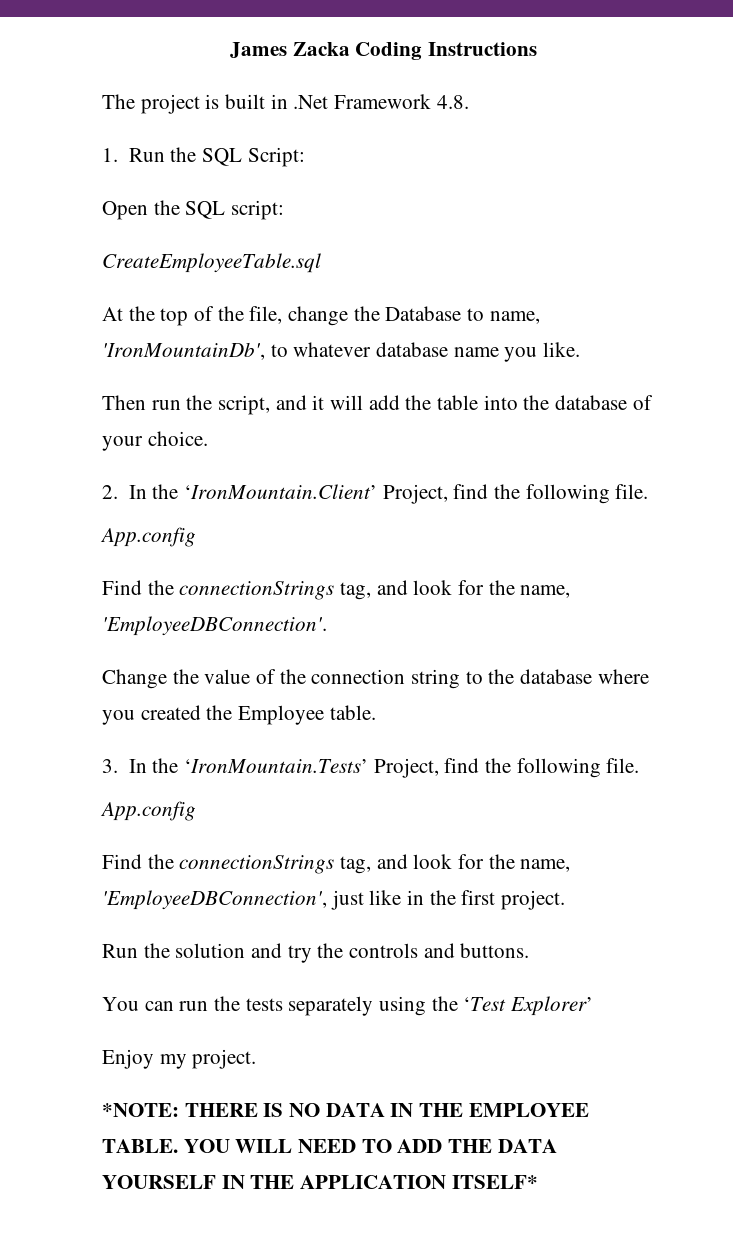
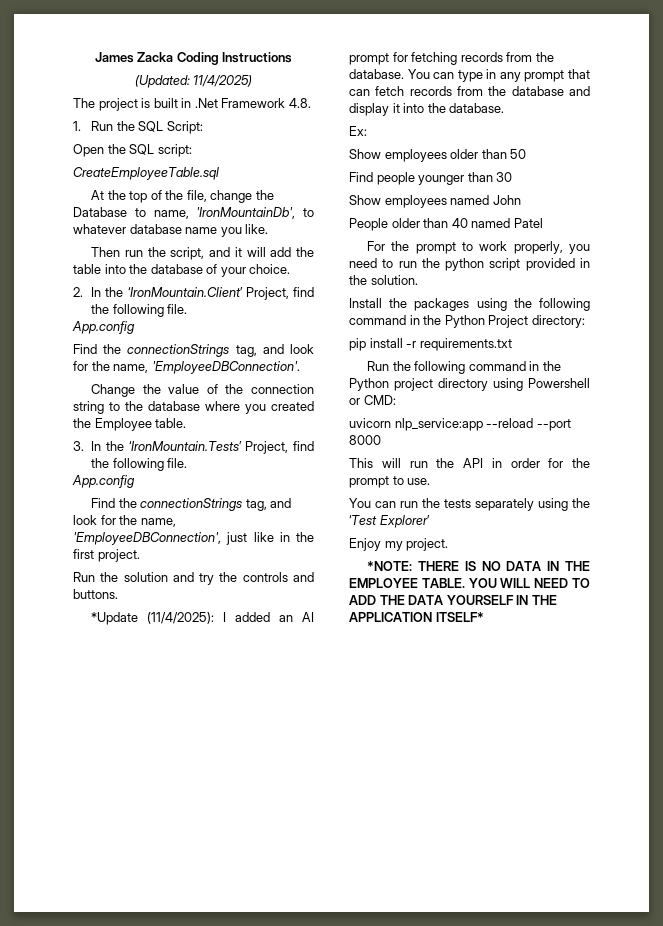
(538, 49) none -> [134,75,253,88] // (Updated: 11/4/2025)
(530, 950) none -> [91,612,314,625] [349,52,554,65] [349,69,590,82] [349,86,590,96] [349,103,505,116] [349,126,367,136] [349,149,527,162] [349,172,513,185] [349,195,521,208] [349,218,543,231] [367,241,590,254] [349,258,590,271] [349,275,418,285] [349,298,590,311] [349,315,585,328] [349,338,512,351] [367,361,561,374] [349,378,590,391] [349,395,396,405] [349,418,571,431] [349,435,381,445] [349,458,590,468] [349,476,431,488] // *Update (11/4/2025): I added an AI prompt for fetching records from the database. You can type in any prompt that can fetch records from the database and display it into the database. // Ex: // Show employees older than 50 // Find people younger than 30 // Show employees named John // People older than 40 named Patel // For the prompt to work properly, you need to run the python script provided in the solution. // Install the packages using the following command in the Python Project directory: // pip install -r requirements.txt // Run the following command in the Python project directory using Powershell or CMD: // uvicorn nlp_service:app --reload --port 8000 // This will run the API in order for the prompt to use.

